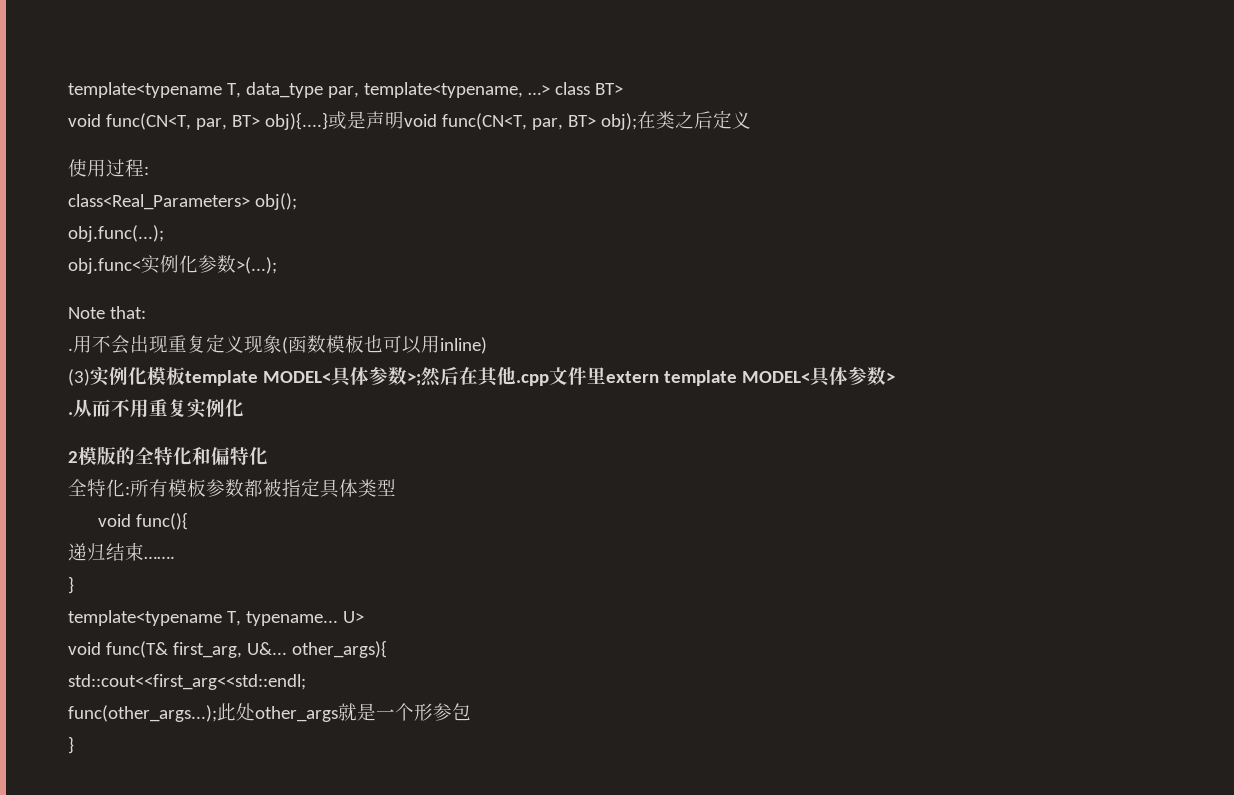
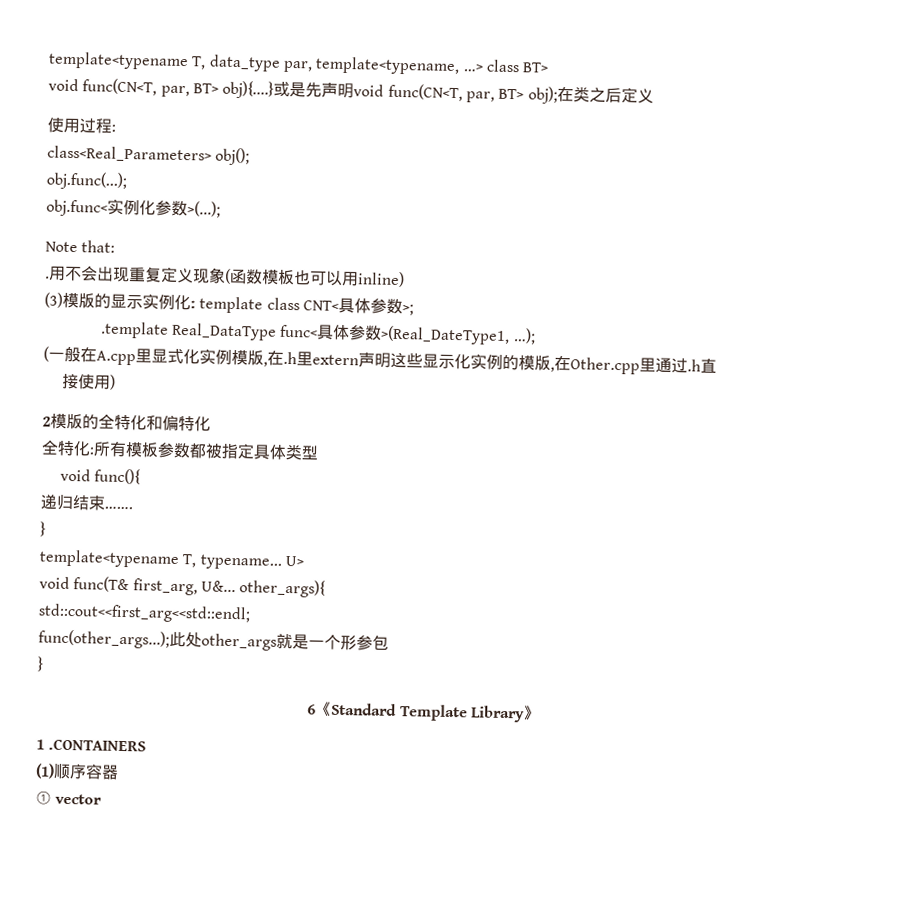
(366, 120) none -> [305,82,323,98] 先
[90,367,895,387] [68,399,244,418] 实例化模板template MODEL<具体参数>;然后在其他.cpp文件里extern template MODEL<具体参数> // .从而不用重复实例化 -> [62,292,414,316] [99,321,536,346] [43,345,717,375] [61,373,116,390] 模版的显示实例化: template class CNT<具体参数>; // .template Real_DataType func<具体参数>(Real_DateType1, …); // (一般在A.cpp里显式化实例模版,在.h里extern声明这些显示化实例的模版,在Other.cpp里通过.h直 // 接使用)
(74, 745) none -> [307,701,540,723] [36,738,147,752] [35,763,119,780] [35,790,103,805] // 6《Standard Template Library》 // 1 .CONTAINERS // (1)顺序容器 // ① vector

